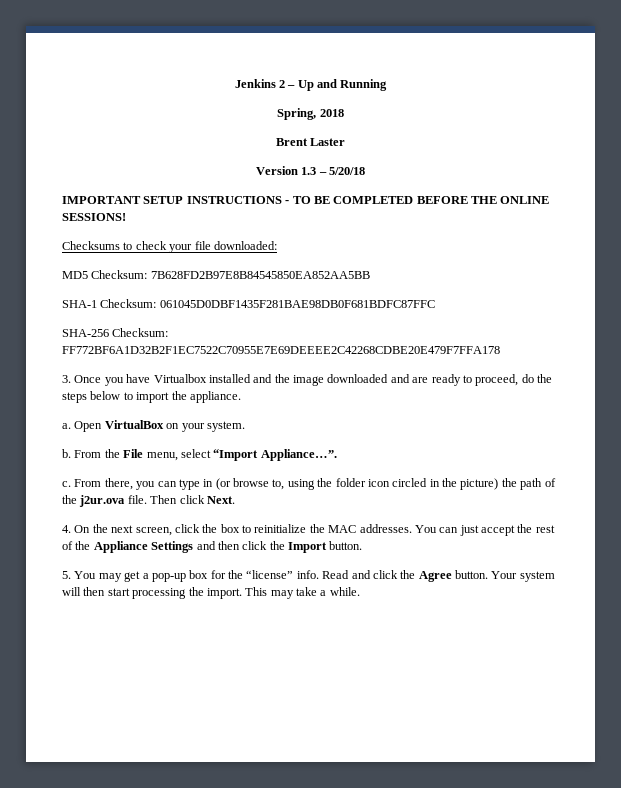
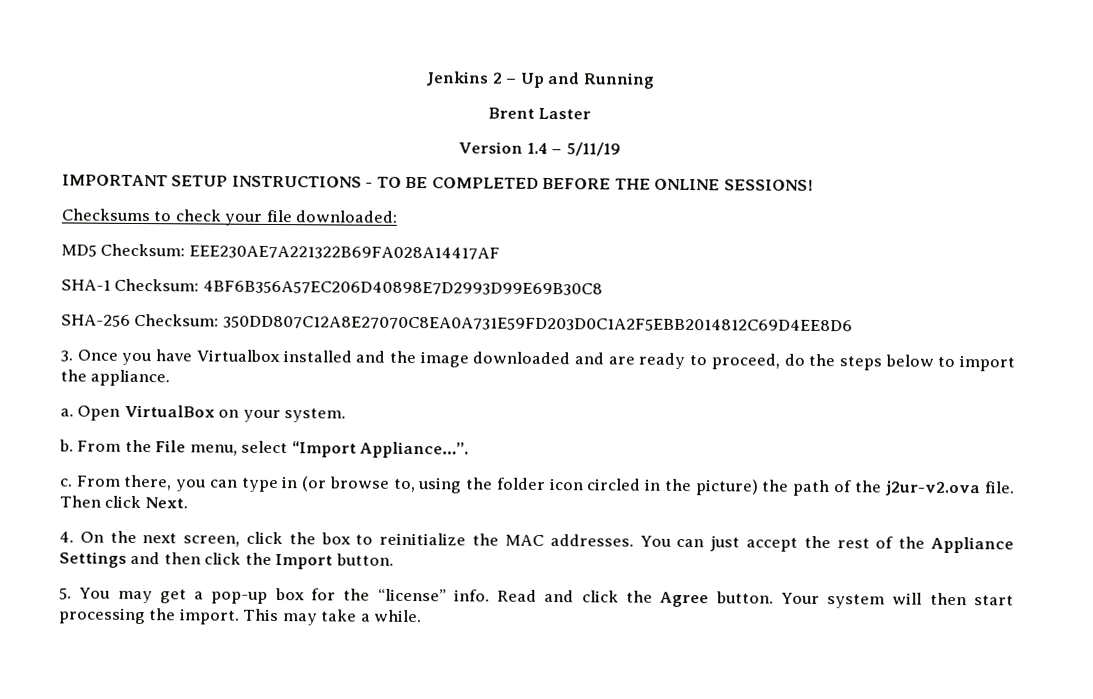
[277,108,344,120] // Spring, 2018 -> (655, 80) none
[301,167,366,175] 1.3 – 5/20/18 -> [526,142,621,157] 1.4 – 5/11/19
[150,271,370,279] 7B628FD2B97E8B84545850EA852AA5BB -> [188,245,500,260] EEE230AE7A221322B69FA028A14417AF
[159,300,435,308] 061045D0DBF1435F281BAE98DB0F681BDFC87FFC -> [202,280,603,296] 4BF6B356A57EC206D40898E7D2993D99E69B30C8
[62,346,500,354] FF772BF6A1D32B2F1EC7522C70955E7E69DEEEE2C42268CDBE20E479F7FFA178 -> [222,315,853,333] 350DD807C12A8E27070C8EA0A731E59FD203D0C1A2F5EBB2014812C69D4EE8D6
[79,495,126,507] j2ur.ova -> [884,480,982,497] j2ur-v2.ova

